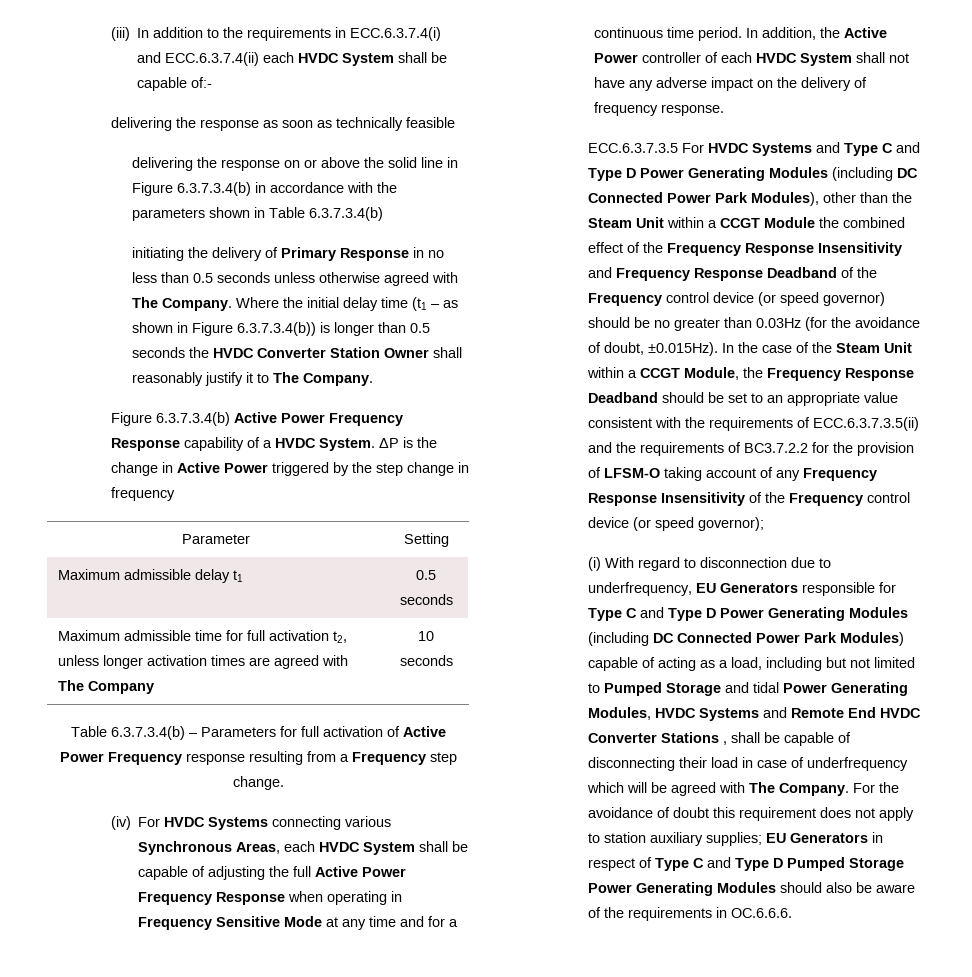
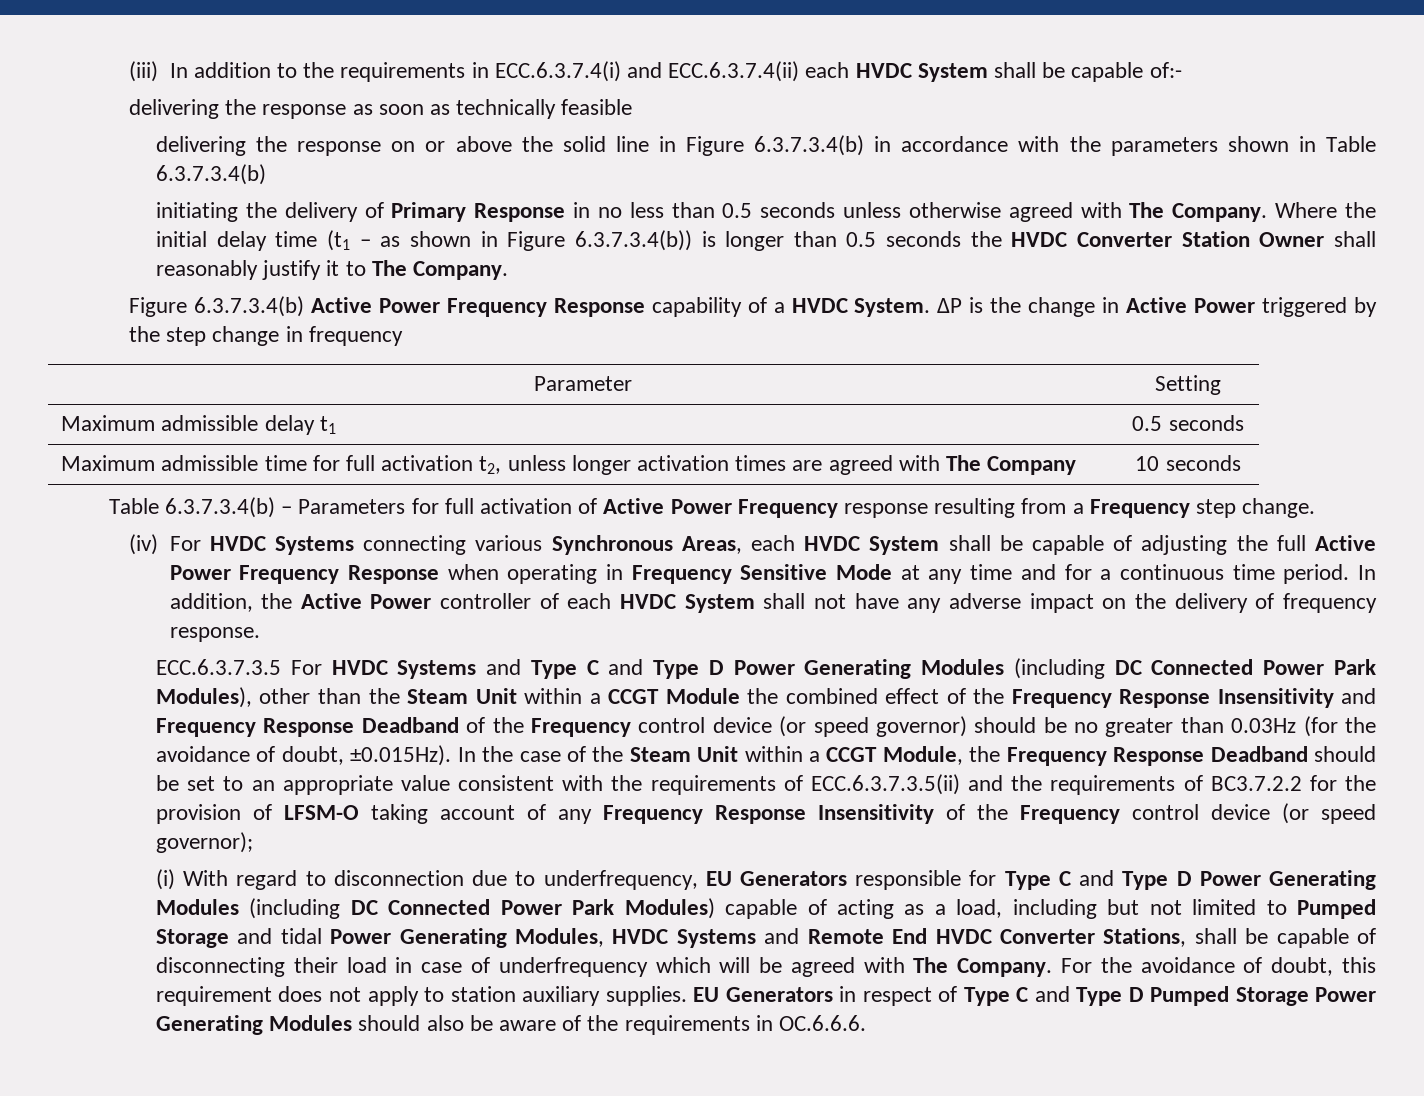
[661,732,728,745] Stations , -> [1103,928,1187,947] Stations,
[673,807,710,818] doubt -> [1271,957,1334,976] doubt,
[706,832,763,846] supplies; -> [605,986,687,1006] supplies.

